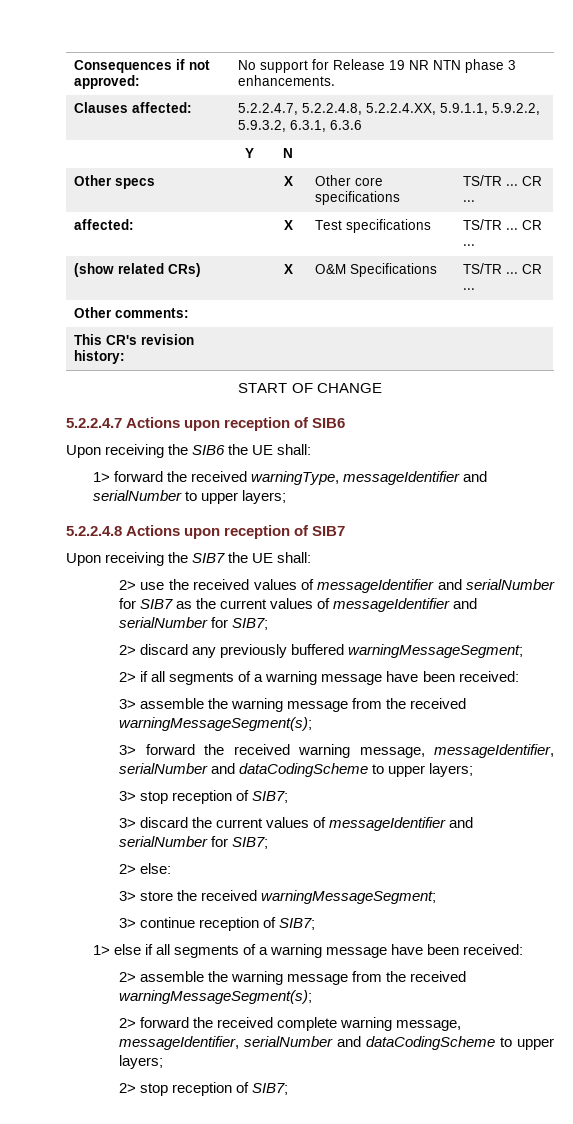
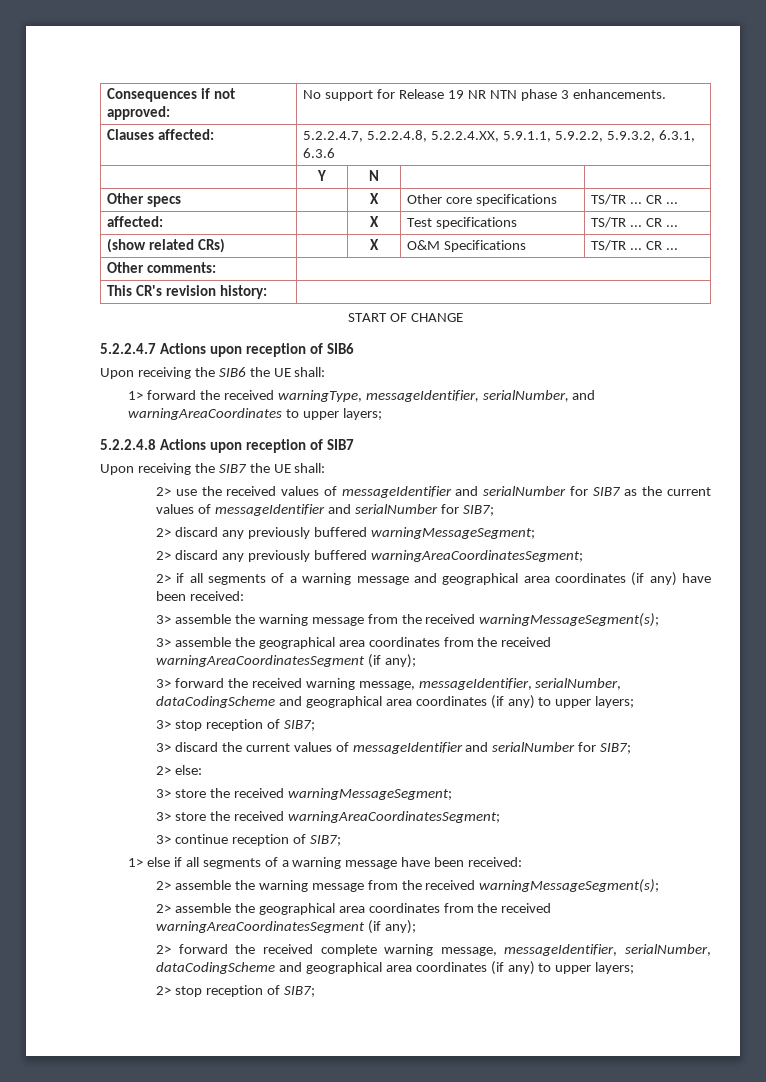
[342,471,487,485] [92,490,182,501] messageIdentifier and serialNumber -> [365,390,596,402] [128,408,283,420] messageIdentifier, serialNumber, and warningAreaCoordinates
(524, 651) none -> [156,550,583,562] // 2> discard any previously buffered warningAreaCoordinatesSegment;
(383, 679) none -> [413,572,677,586] and geographical area coordinates (if any)
(313, 724) none -> [156,637,552,649] [156,654,416,668] // 3> assemble the geographical area coordinates from the received warningAreaCoordinatesSegment (if any);
[119,763,369,777] serialNumber and dataCodingScheme -> [535,678,622,690] [156,695,535,709] serialNumber, dataCodingScheme and geographical area coordinates (if any)
(437, 897) none -> [156,811,500,823] // 3> store the received warningAreaCoordinatesSegment;
(313, 997) none -> [156,903,552,915] [156,920,416,934] // 2> assemble the geographical area coordinates from the received warningAreaCoordinatesSegment (if any);
[244,1036,496,1050] serialNumber and dataCodingScheme -> [625,944,711,956] [156,961,535,975] serialNumber, dataCodingScheme and geographical area coordinates (if any)

